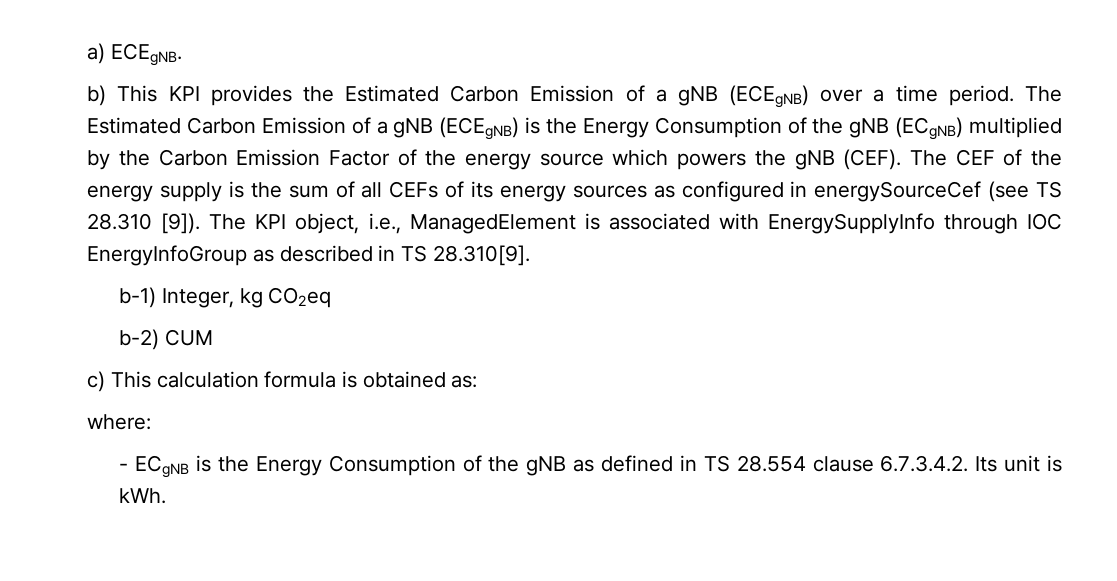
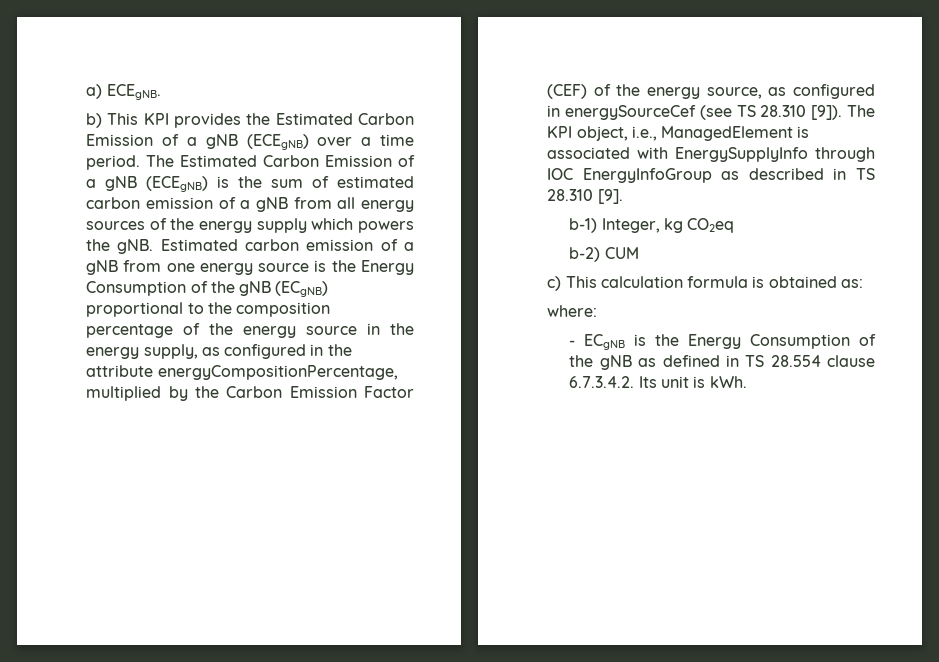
(578, 126) none -> [271,176,414,188] [86,197,414,212] [86,218,414,233] [86,239,414,254] [86,260,356,275] sum of estimated carbon emission of a gNB from all energy sources of the energy supply which powers the gNB. Estimated carbon emission of a gNB from one energy source is the
(964, 128) none -> [86,302,331,317] [86,323,414,338] [86,344,352,359] [86,365,398,380] proportional to the composition percentage of the energy source in the energy supply, as configured in the attribute energyCompositionPercentage,
[397,149,1063,170] [87,181,647,202] of the energy source which powers the gNB (CEF). The CEF of the energy supply is the sum of all CEFs of its energy sources -> [547,84,762,99] (CEF) of the energy source,
[432,245,530,266] 28.310[9]. -> [547,189,623,204] 28.310 [9].

